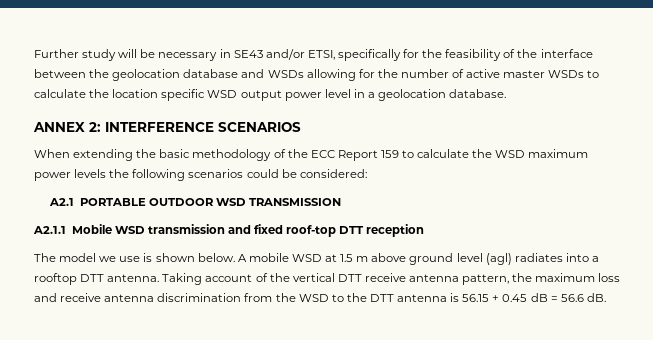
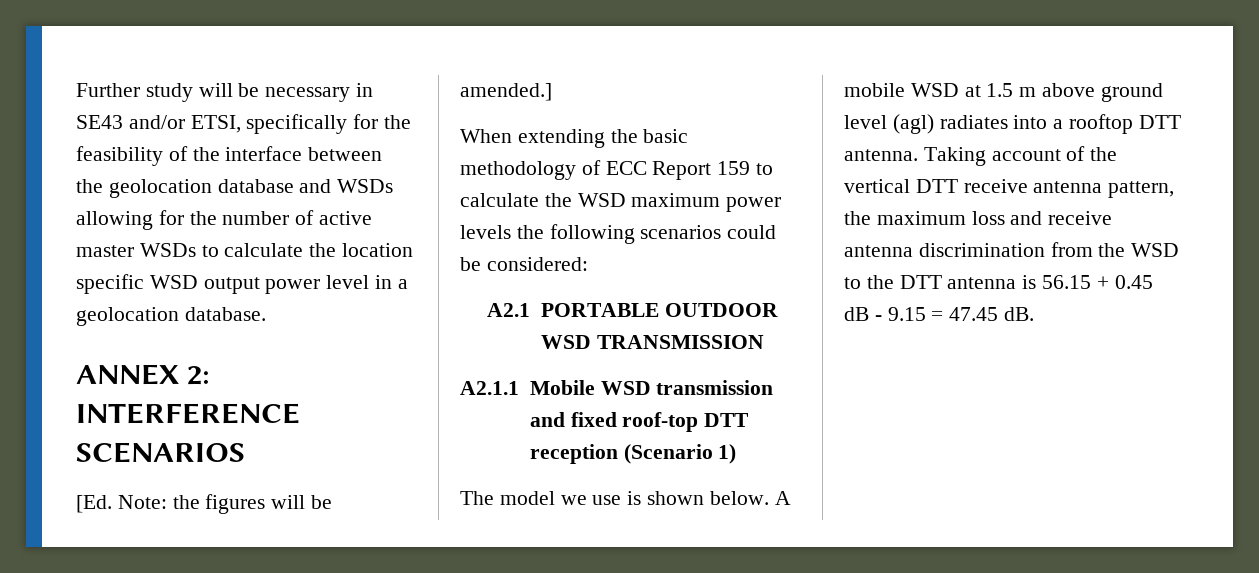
(301, 127) none -> [76,494,333,514] [460,83,552,101] // [Ed. Note: the figures will be amended.]
[287,149,308,158] the -> (601, 167) none
(425, 230) none -> [623,444,737,464] (Scenario 1)
[550,294,584,302] = 56.6 -> [874,307,999,321] - 9.15 = 47.45

